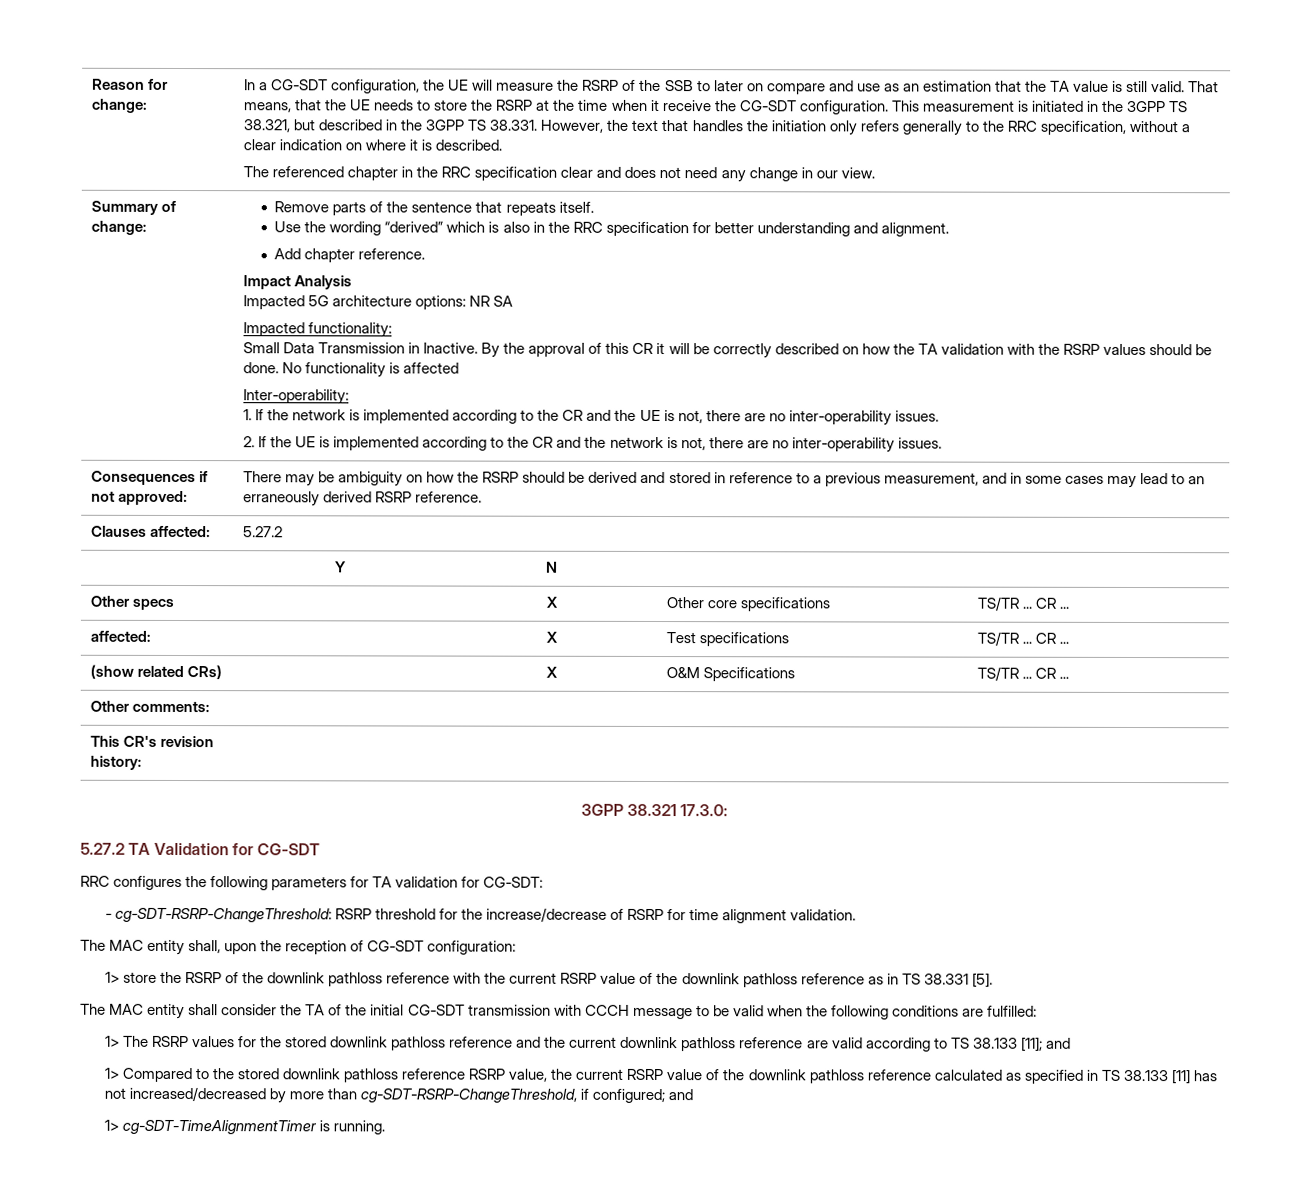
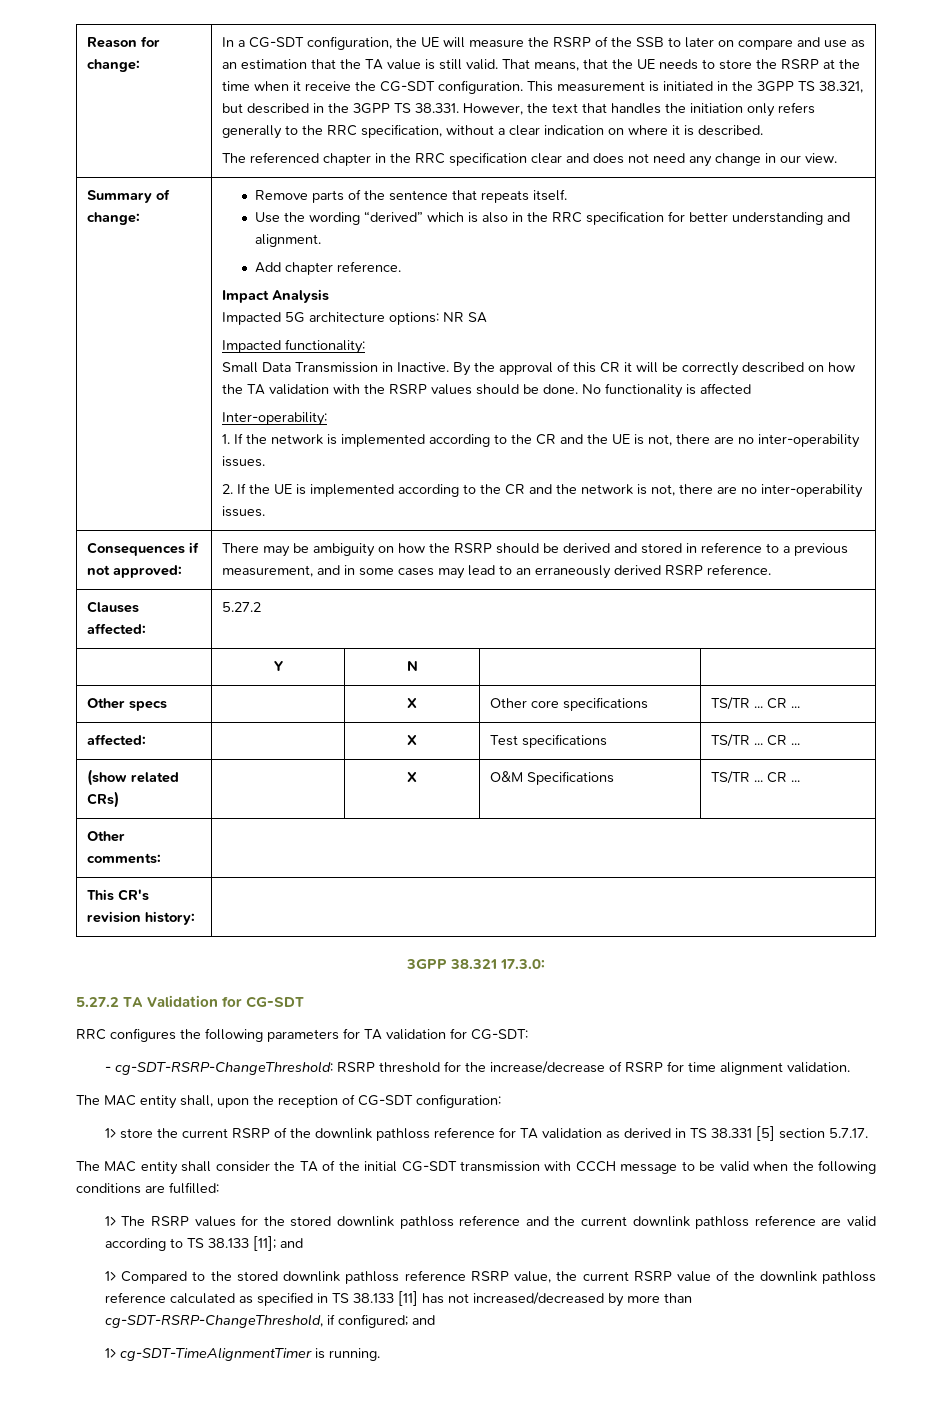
(182, 977) none -> [181,1128,228,1138] current
[453,972,993,988] with the current RSRP value of the downlink pathloss reference as in TS 38.331 [5]. -> [498,1126,868,1141] for TA validation as derived in TS 38.331 [5] section 5.7.17.

